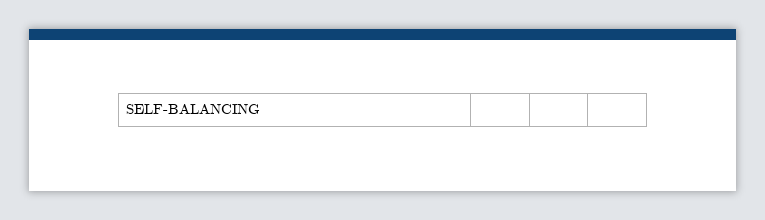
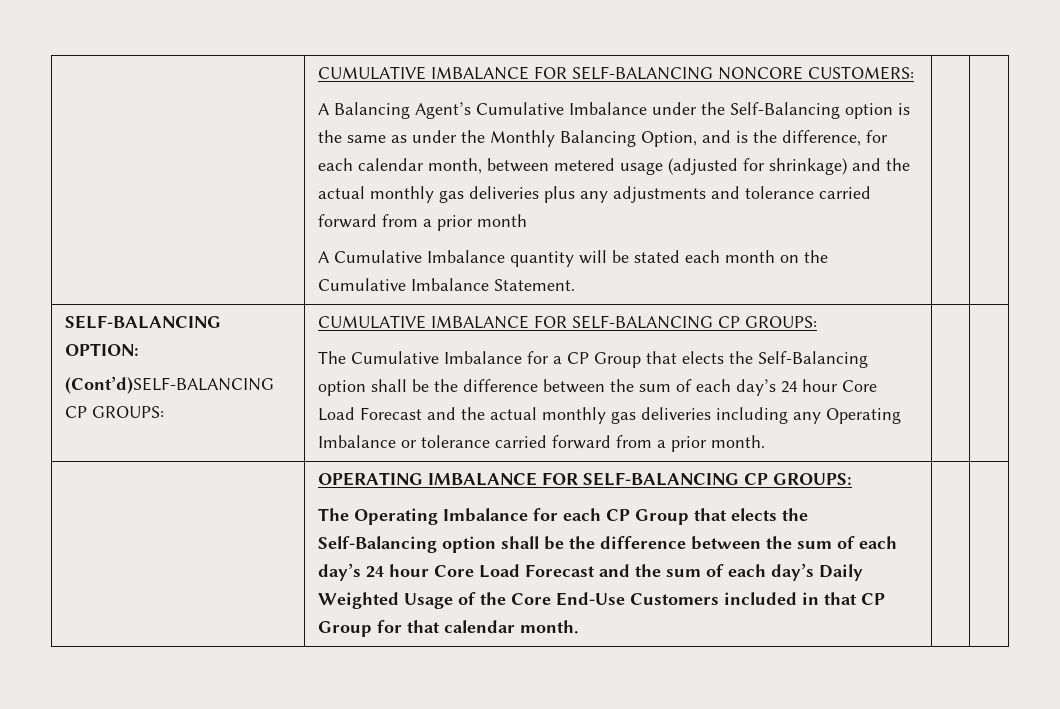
[126,103,261,115] SELF-BALANCING | -> [318,66,915,80] [318,102,911,119] [318,130,889,147] [318,158,911,175] [318,186,872,203] [318,214,528,231] [318,250,829,267] [318,278,576,291] [65,315,222,329] [65,343,140,356] [65,376,275,394] [65,406,165,418] [318,315,818,329] [318,351,869,368] [318,379,878,396] [318,407,902,424] [318,435,766,452] [318,472,853,486] [318,508,809,525] [318,536,898,553] [318,563,864,581] [318,592,886,609] [318,620,579,637] | CUMULATIVE IMBALANCE FOR SELF-BALANCING NONCORE CUSTOMERS: // A Balancing Agent’s Cumulative Imbalance under the Self-Balancing option is the same as under the Monthly Balancing Option, and is the difference, for each calendar month, between metered usage (adjusted for shrinkage) and the actual monthly gas deliveries plus any adjustments and tolerance carried forward from a prior month // A Cumulative Imbalance quantity will be stated each month on the Cumulative Imbalance Statement. | | // SELF-BALANCING OPTION: // (Cont’d)SELF-BALANCING CP GROUPS: | CUMULATIVE IMBALANCE FOR SELF-BALANCING CP GROUPS: // The Cumulative Imbalance for a CP Group that elects the Self-Balancing option shall be the difference between the sum of each day’s 24 hour Core Load Forecast and the actual monthly gas deliveries including any Operating Imbalance or tolerance carried forward from a prior month. | | // | OPERATING IMBALANCE FOR SELF-BALANCING CP GROUPS: // The Operating Imbalance for each CP Group that elects the Self-Balancing option shall be the difference between the sum of each day’s 24 hour Core Load Forecast and the sum of each day’s Daily Weighted Usage of the Core End-Use Customers included in that CP Group for that calendar month.

